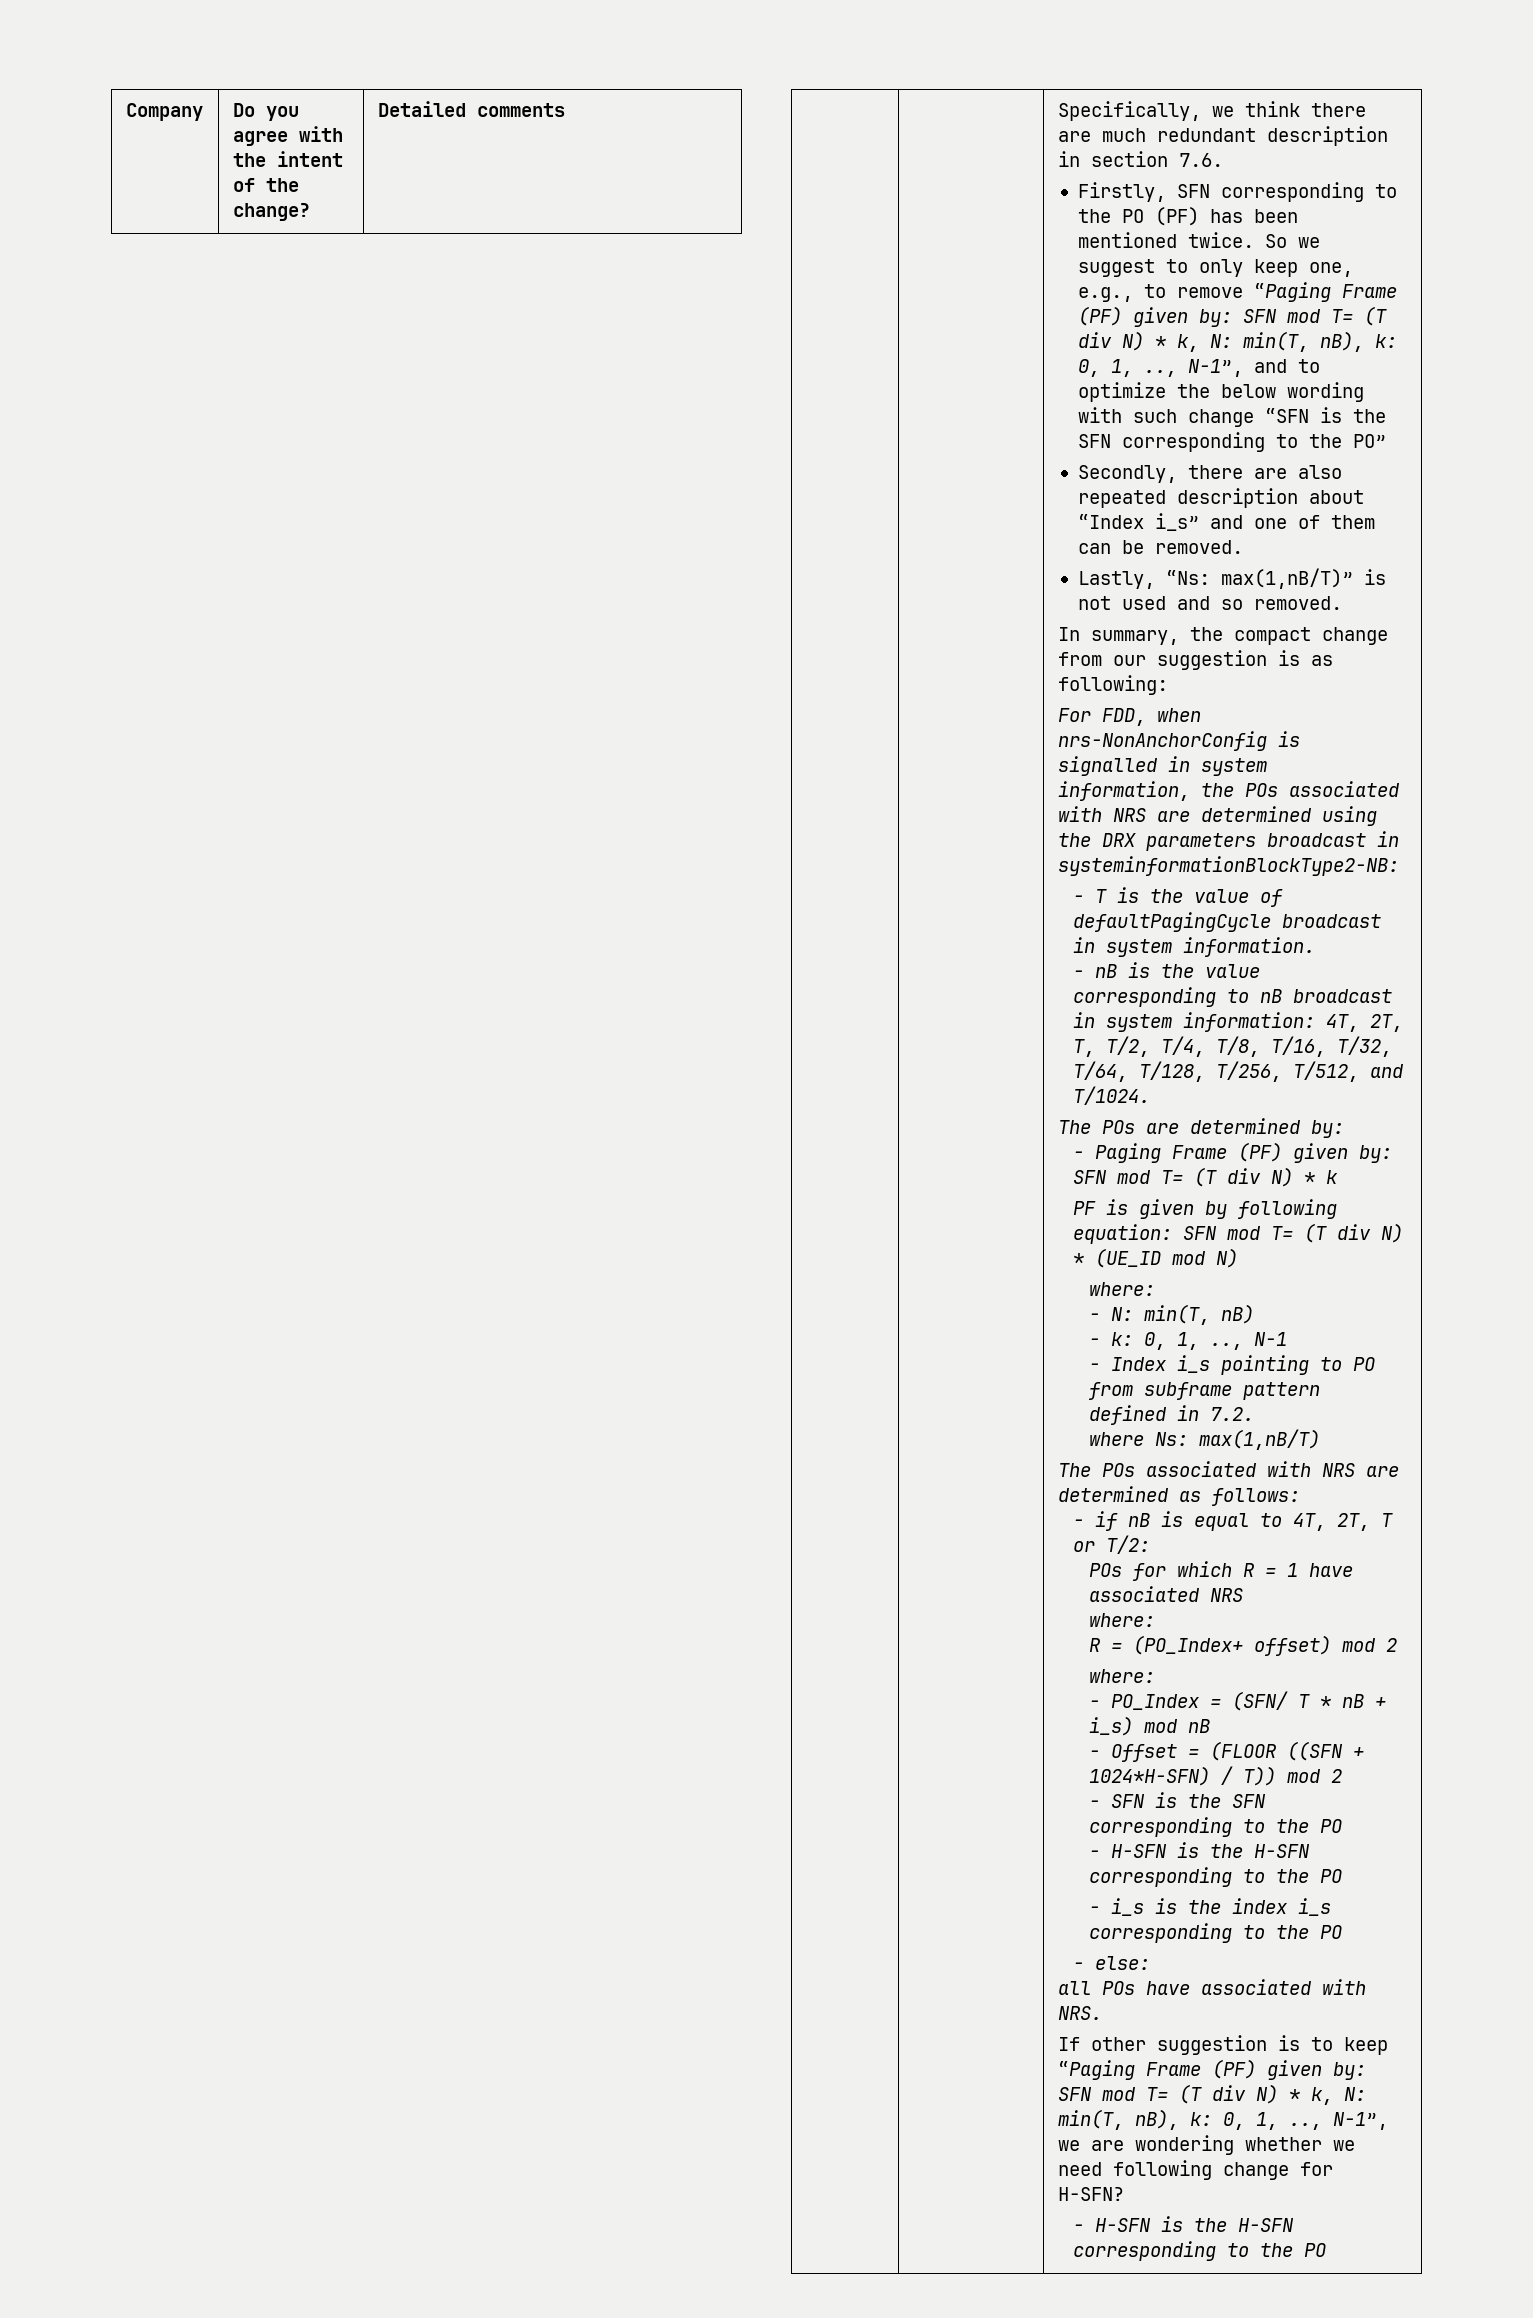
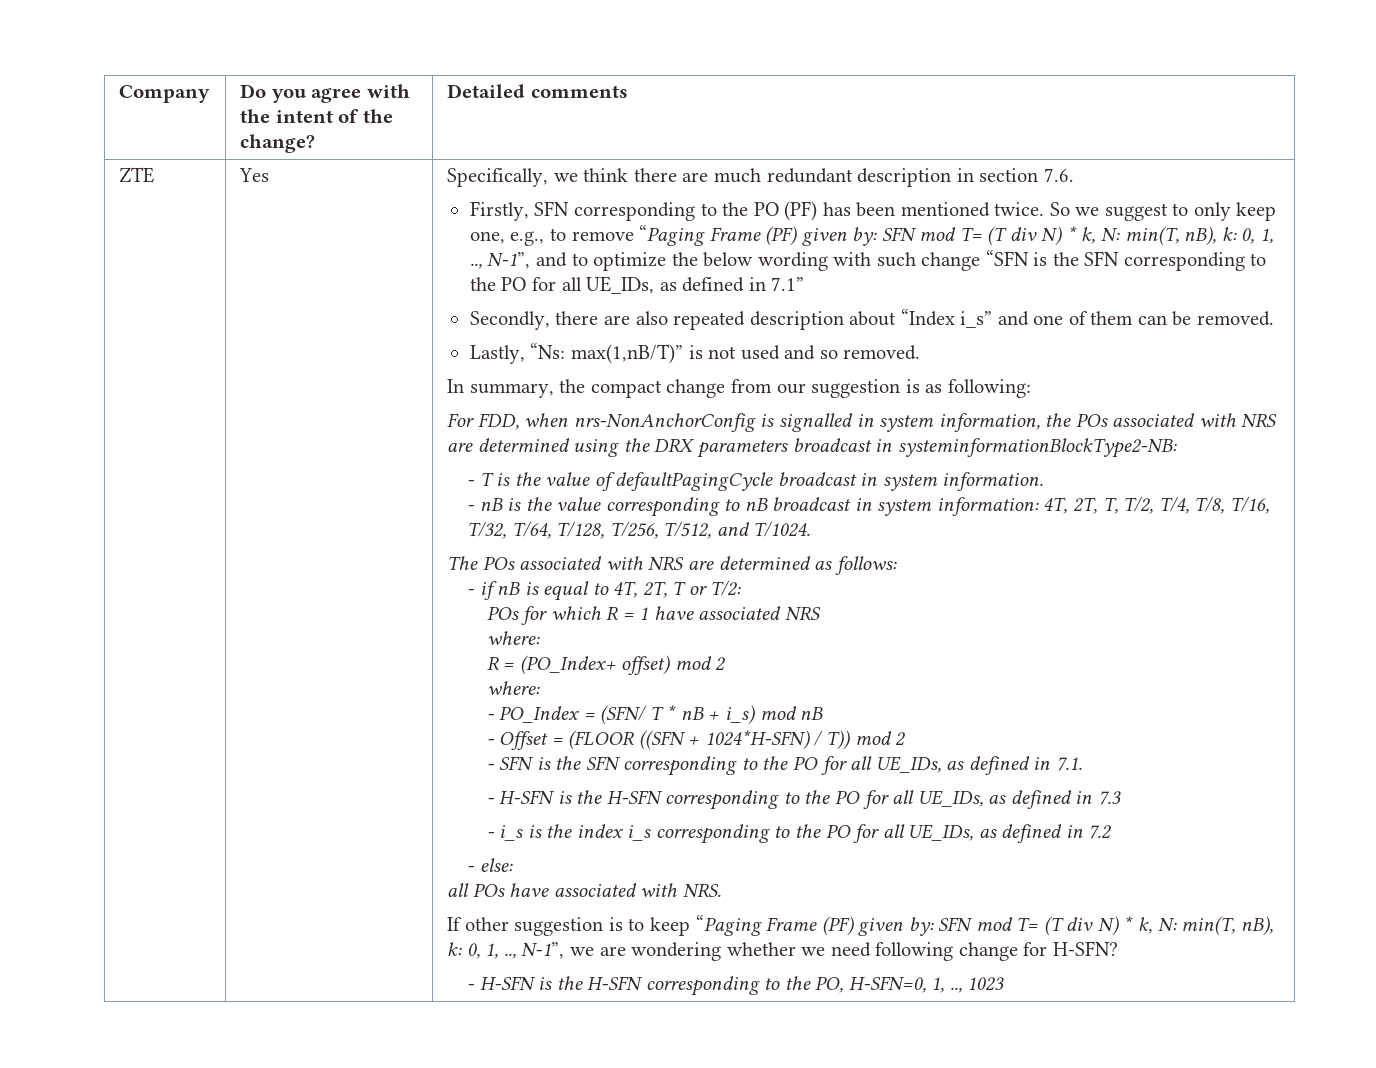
(565, 110) | -> [119,167,155,183] [239,168,270,182] ZTE | Yes
[1352,434,1386,448] PO” -> [501,276,805,294] PO for all UE_IDs, as defined in 7.1”
[1057,1118,1344,1138] [1073,1142,1393,1163] [1073,1167,1339,1187] [1073,1199,1338,1219] [1073,1223,1404,1244] [1073,1248,1239,1268] [1088,1282,1155,1296] [1088,1304,1254,1325] [1088,1332,1287,1350] [1088,1355,1375,1375] [1088,1382,1320,1400] [1088,1405,1254,1425] [1088,1429,1320,1450] // The POs are determined by: // - Paging Frame (PF) given by: SFN mod T= (T div N) * k // PF is given by following equation: SFN mod T= (T div N) * (UE_ID mod N) // where: // - N: min(T, nB) // - k: 0, 1, .., N-1 // - Index i_s pointing to PO from subframe pattern defined in 7.2. // where Ns: max(1,nB/T) -> (811, 529) none
[1088,1842,1310,1858] [1088,1867,1342,1887] // - H-SFN is the H-SFN corresponding to the PO -> [820,756,1082,775] [486,790,1121,810] for all UE_IDs, as defined in 7.1. // - H-SFN is the H-SFN corresponding to the PO for all UE_IDs, as defined in 7.3
(1342, 1932) none -> [853,824,1113,843] for all UE_IDs, as defined in 7.2
[1304,2243,1327,2257] PO -> [815,976,1005,993] PO, H-SFN=0, 1, .., 1023

